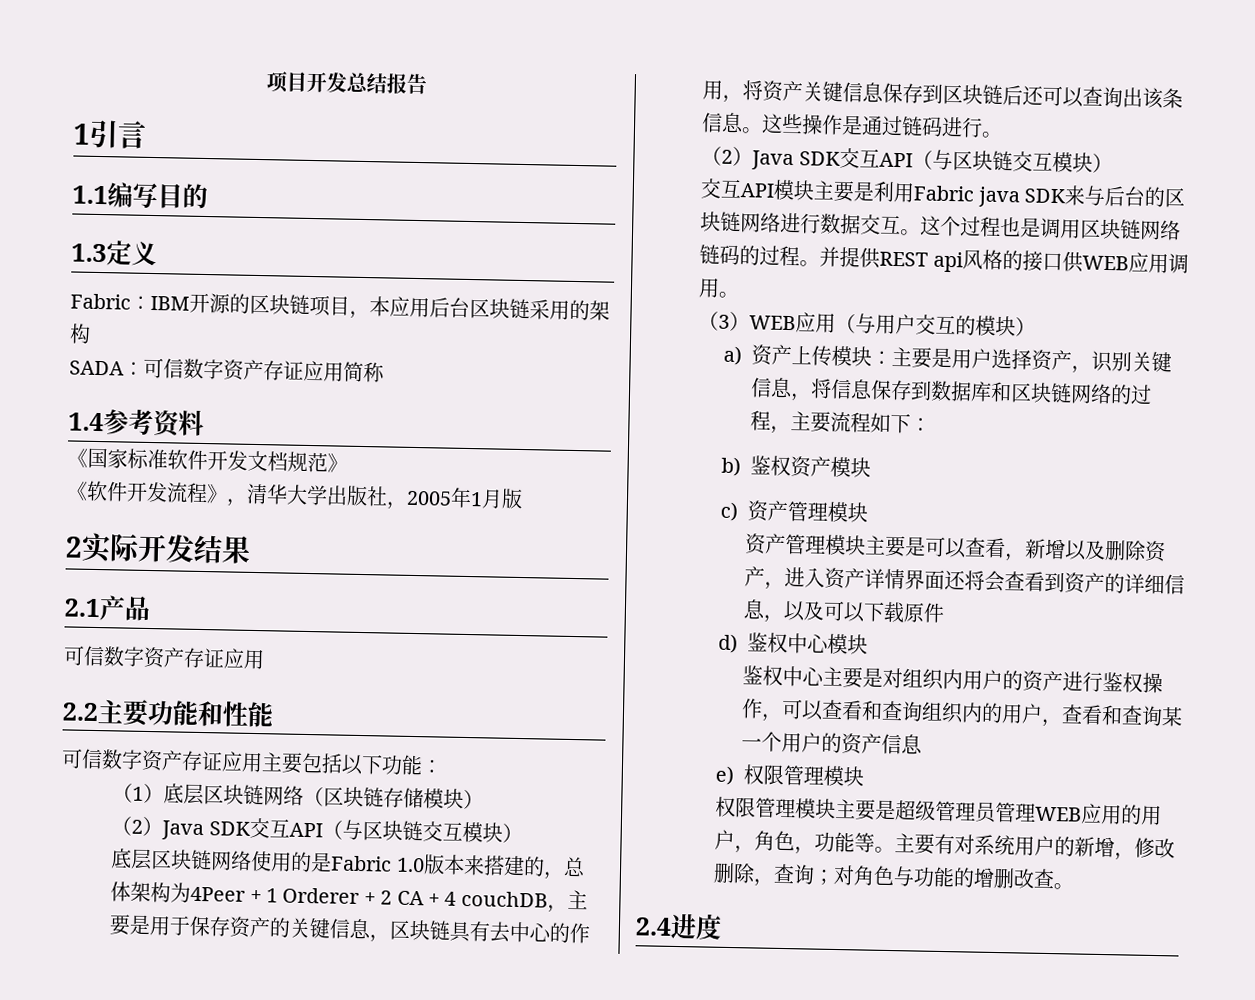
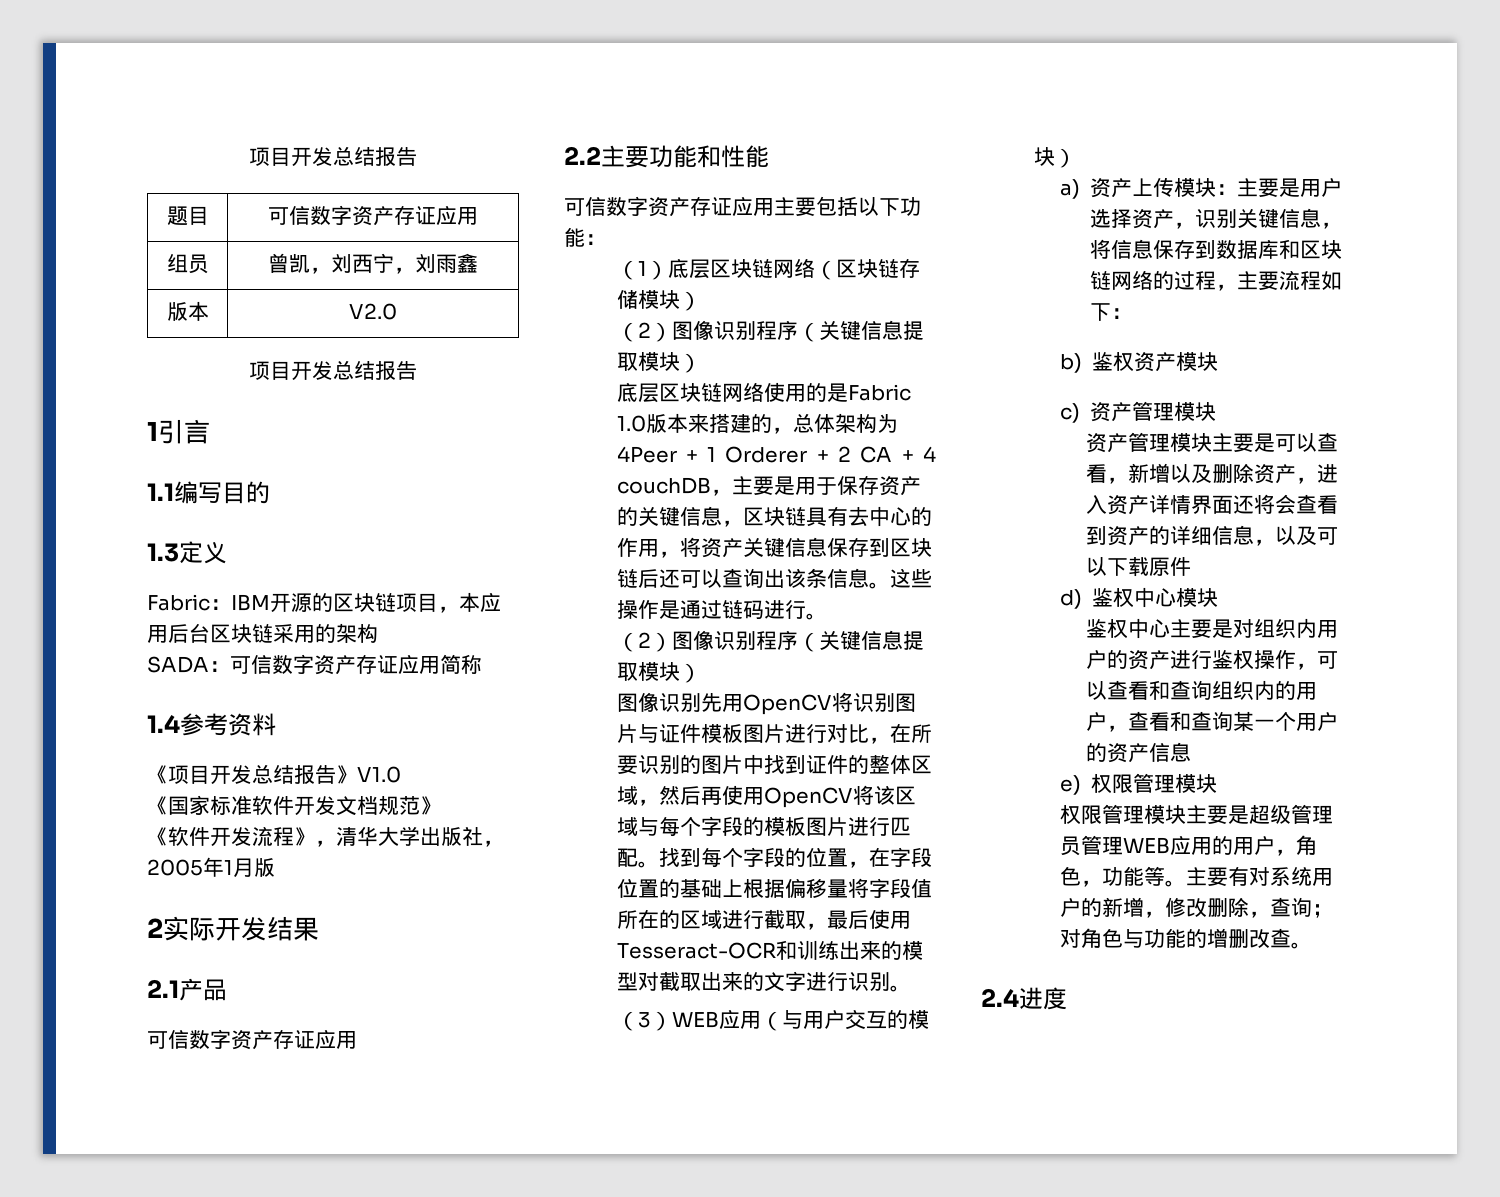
[265,71,427,95] 项目开发总结报告 -> [249,146,417,167] [166,206,209,226] [268,205,478,226] [166,254,209,274] [268,253,478,274] [166,301,209,321] [349,303,397,320] [249,360,417,381] 项目开发总结报告 // 题目 | 可信数字资产存证应用 // 组员 | 曾凯，刘西宁，刘雨鑫 // 版本 | V2.0 // 项目开发总结报告
(204, 423) none -> [147,764,401,785] // 《项目开发总结报告》V1.0
[161,817,463,842] Java SDK交互API（与区块链交互 -> [671,320,924,342] [616,352,638,371] 图像识别程序（关键信息提取
[751,147,1113,174] [700,178,1186,208] [700,211,1182,241] [699,244,1189,274] [698,278,721,298] Java SDK交互API（与区块链交互模块） // 交互API模块主要是利用Fabric java SDK来与后台的区块链网络进行数据交互。这个过程也是调用区块链网络链码的过程。并提供REST api风格的接口供WEB应用调用 -> [671,630,924,652] [616,662,701,683] [616,692,916,715] [616,723,932,744] [616,754,932,775] [616,785,916,808] [616,816,911,837] [616,847,932,868] [616,878,932,898] [616,909,911,930] [616,940,923,960] [616,971,890,992] 图像识别程序（关键信息提取模块） // 图像识别先用OpenCV将识别图片与证件模板图片进行对比，在所要识别的图片中找到证件的整体区域，然后再使用OpenCV将该区域与每个字段的模板图片进行匹配。找到每个字段的位置，在字段位置的基础上根据偏移量将字段值所在的区域进行截取，最后使用Tesseract-OCR和训练出来的模型对截取出来的文字进行识别

